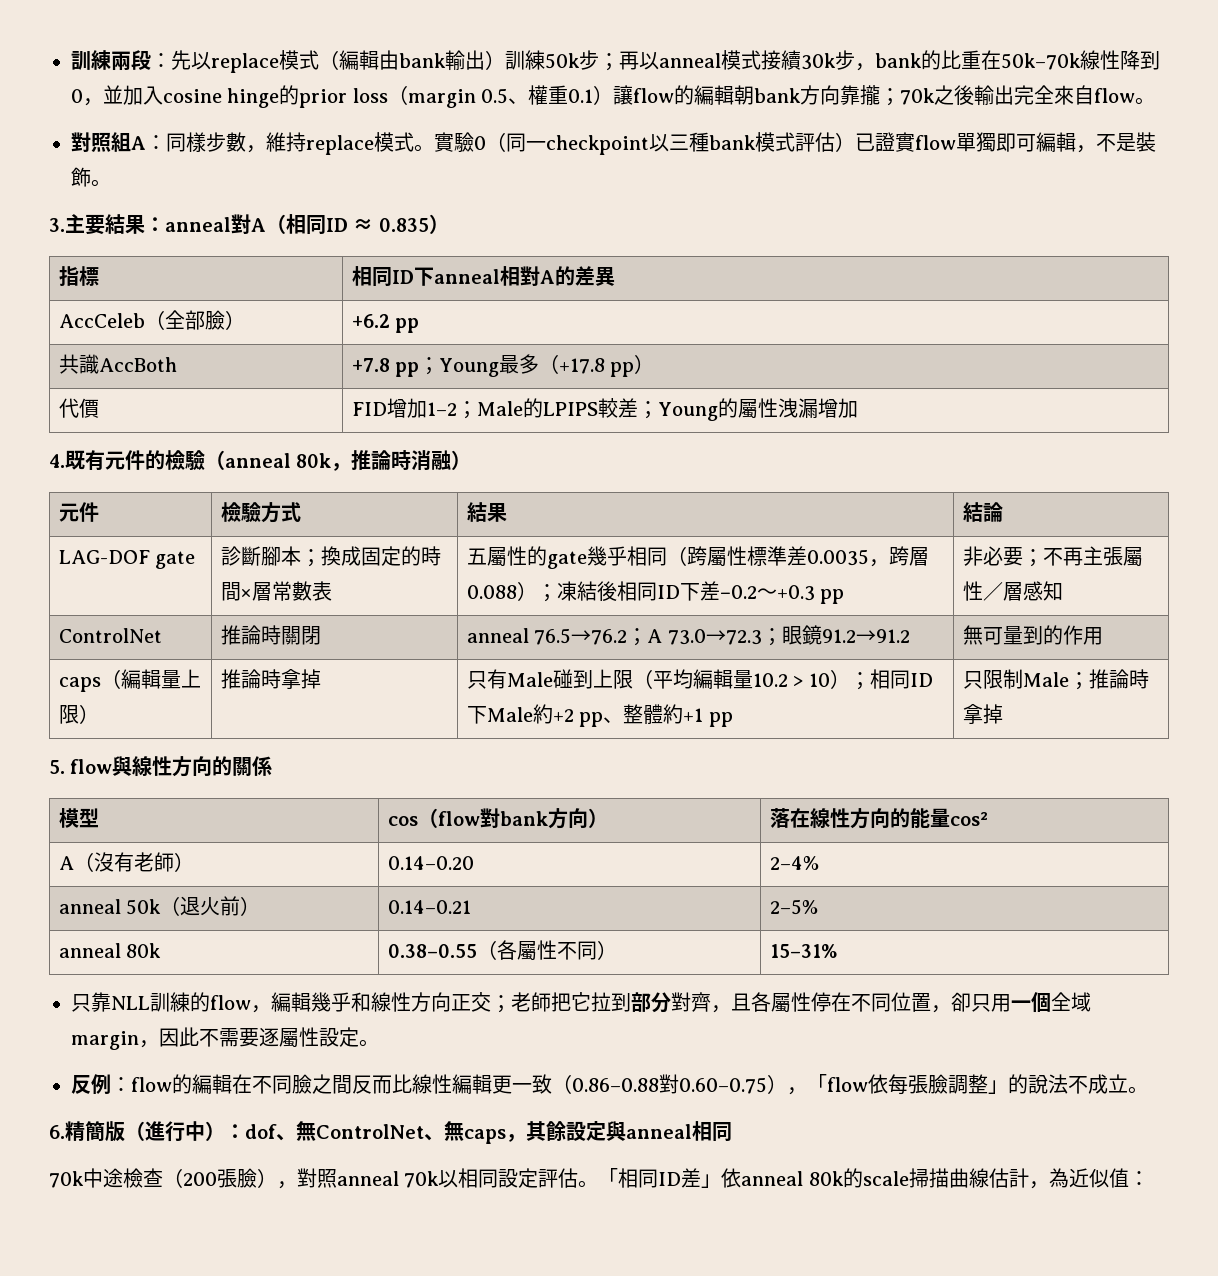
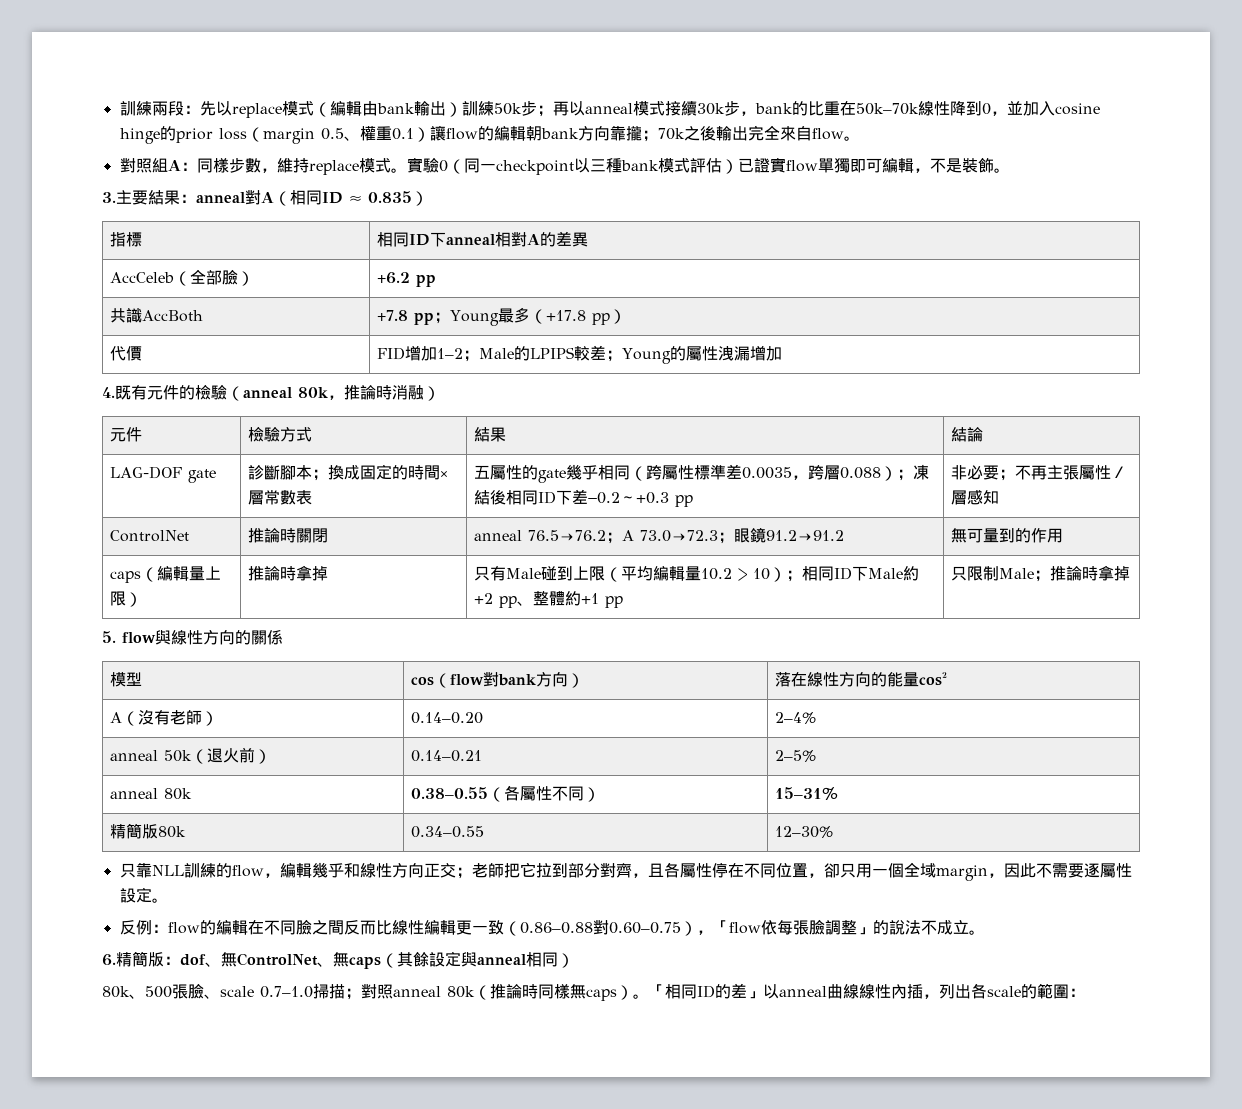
(838, 951) none -> [109,823,186,839] [410,826,484,838] [774,826,833,838] // 精簡版80k | 0.34–0.55 | 12–30%
[125,1121,225,1142] （進行中） -> (164, 959) none
[506,1134,526,1142] ， -> [381,953,397,968] （
[49,1168,1129,1189] // 70k中途檢查（200張臉），對照anneal 70k以相同設定評估。「相同ID差」依anneal 80k的scale掃描曲線估計，為近似值 -> [558,953,574,968] [102,983,1069,1001] ） // 80k、500張臉、scale 0.7–1.0掃描；對照anneal 80k（推論時同樣無caps）。「相同ID的差」以anneal曲線線性內插，列出各scale的範圍

